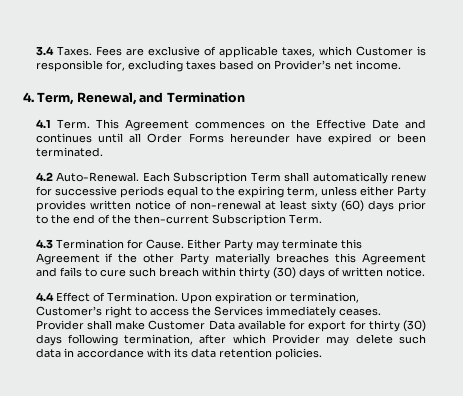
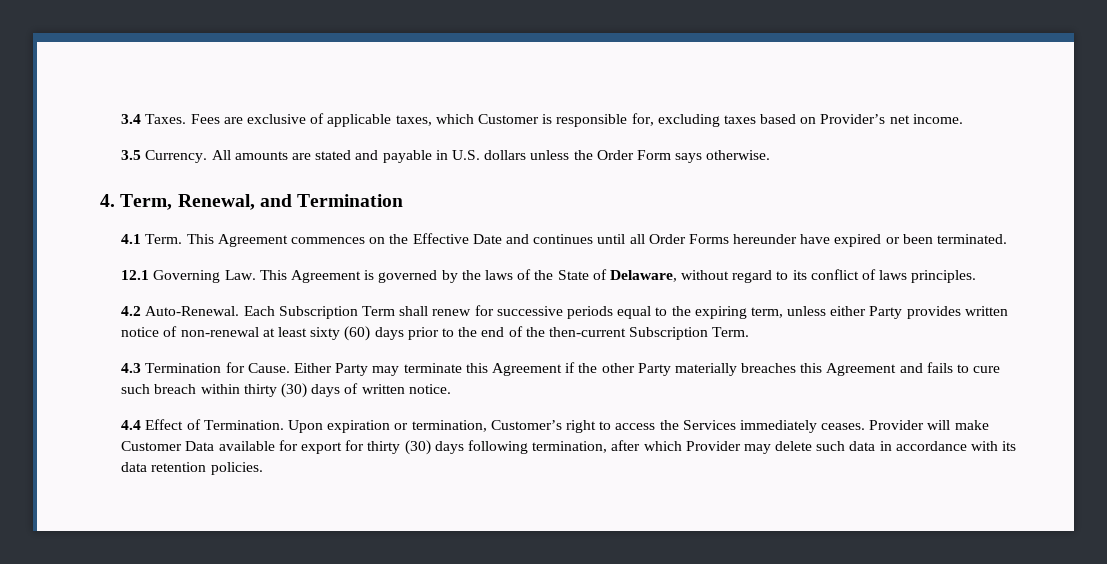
(401, 65) none -> [121,150,771,163] // 3.5 Currency. All amounts are stated and payable in U.S. dollars unless the Order Form says otherwise.
(103, 152) none -> [121,269,977,283] // 12.1 Governing Law. This Agreement is governed by the laws of the State of Delaware, without regard to its conflict of laws principles.
[312,172,388,184] automatically -> (429, 311) none
[86,320,112,330] shall -> [927,420,951,430] will

